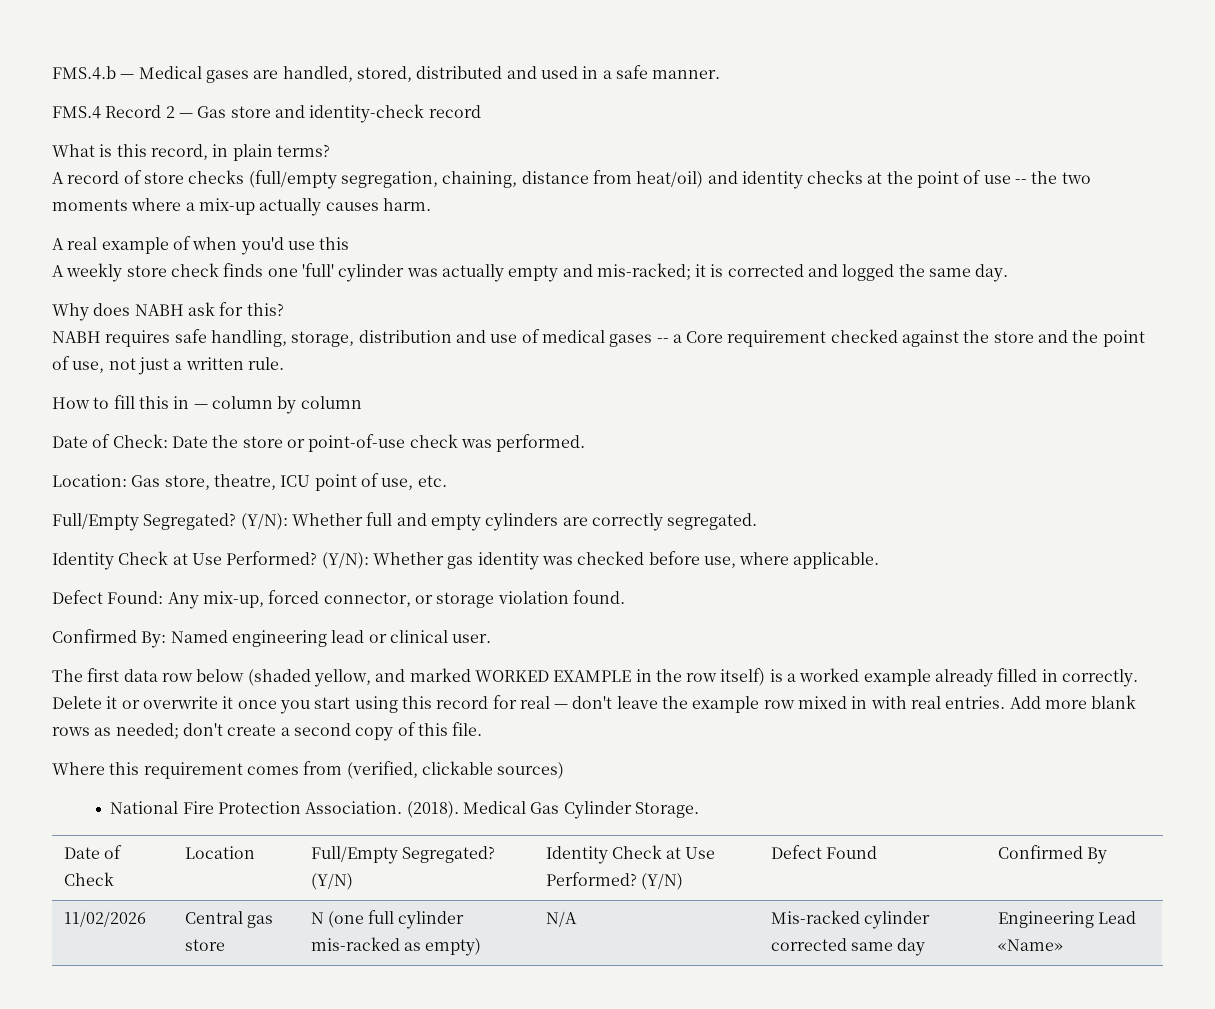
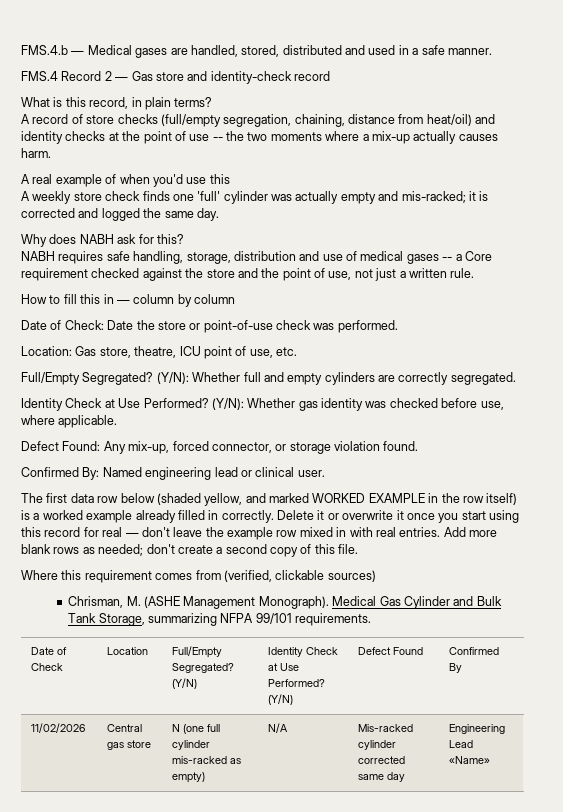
[110,801,700,819] National Fire Protection Association. (2018). Medical Gas Cylinder Storage. -> [68,596,502,609] [68,613,372,626] Chrisman, M. (ASHE Management Monograph). Medical Gas Cylinder and Bulk Tank Storage, summarizing NFPA 99/101 requirements.

